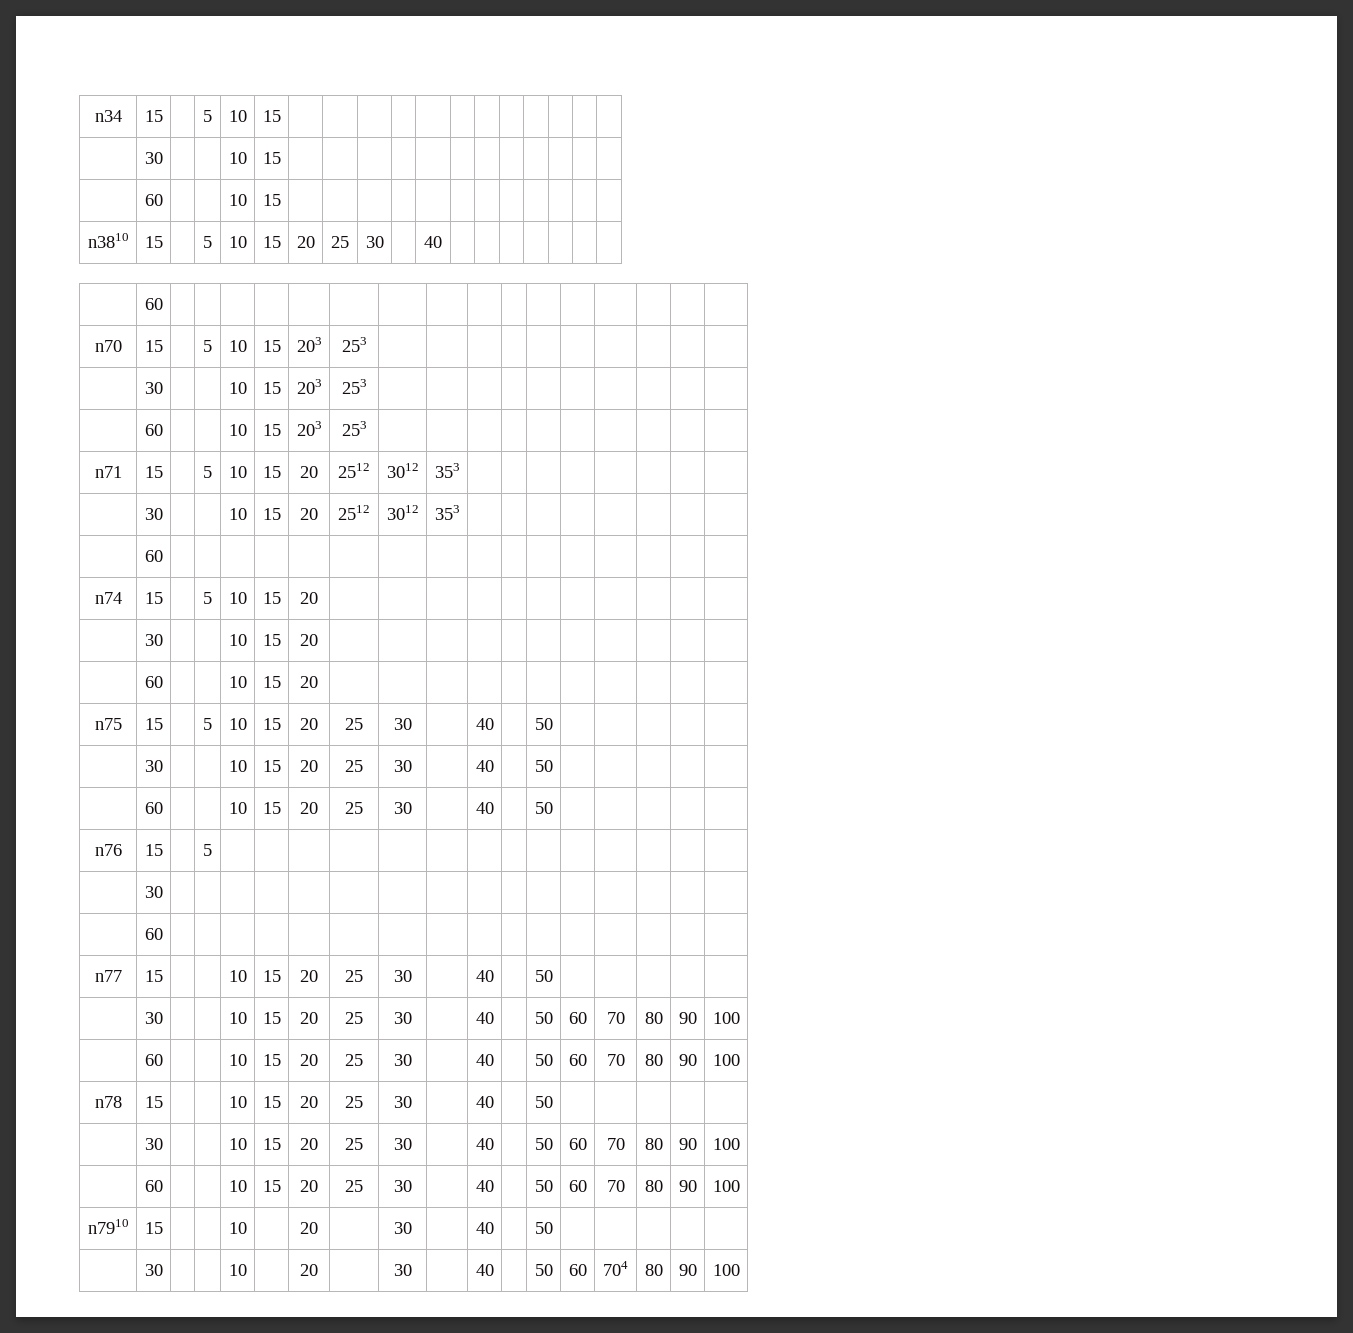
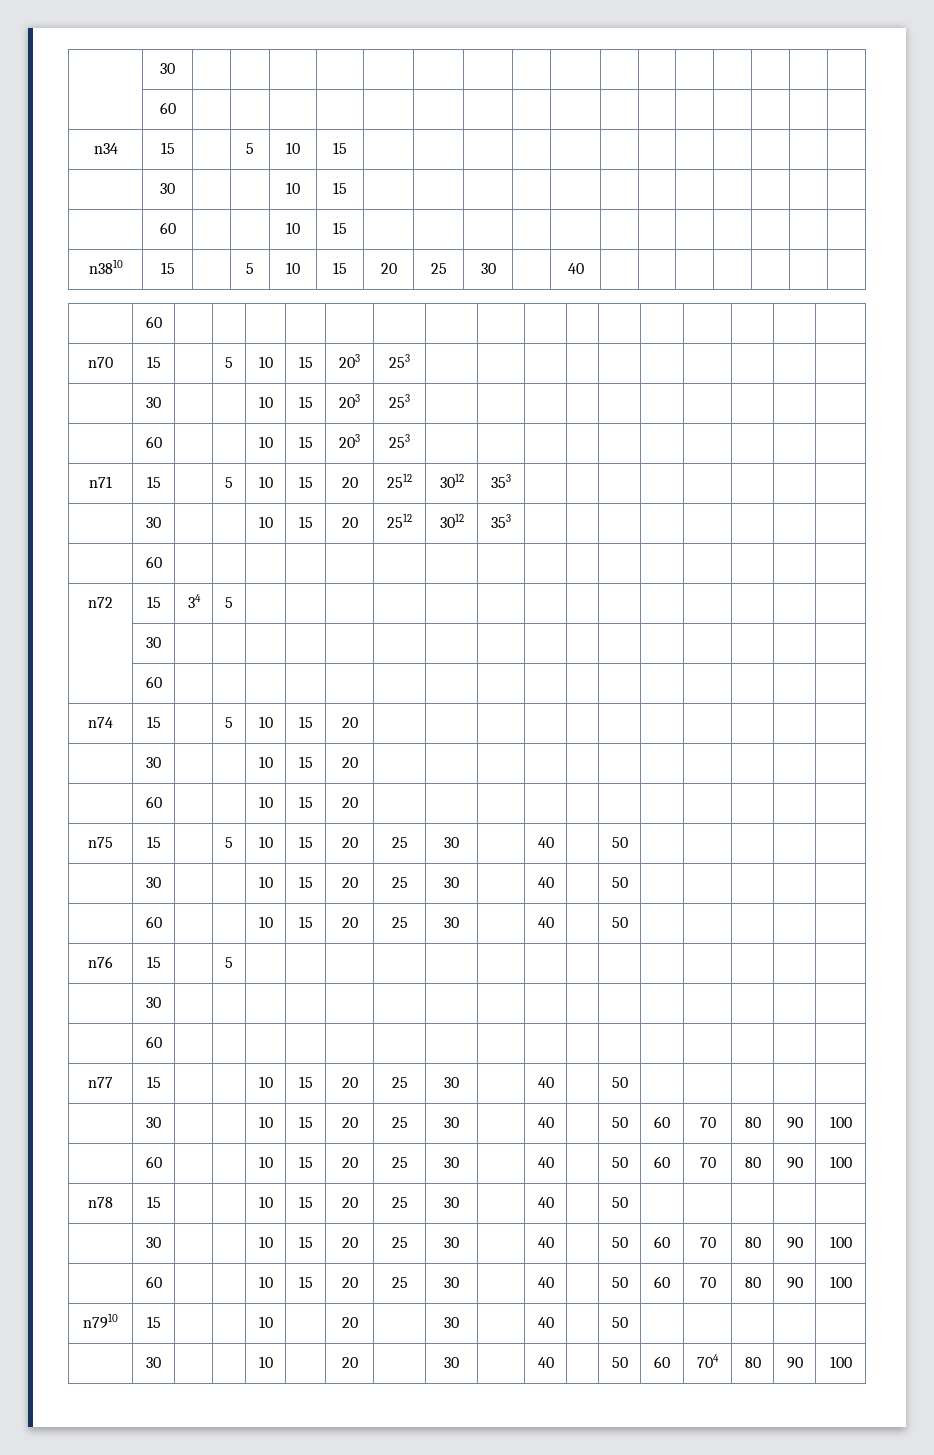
(94, 116) none -> [160,63,175,74] [159,102,176,114] | 30 | | | | | | | | | | | | | | | | // | 60 | | | | | | | | | | | | | | | | //
(163, 556) none -> [88,597,113,608] [146,596,161,608] [187,594,201,608] [225,597,233,608] [146,637,161,648] [145,676,162,688] // n72 | 15 | 34 | 5 | | | | | | | | | | | | | | // | 30 | | | | | | | | | | | | | | | | // | 60 | | | | | | | | | | | | | | | |

